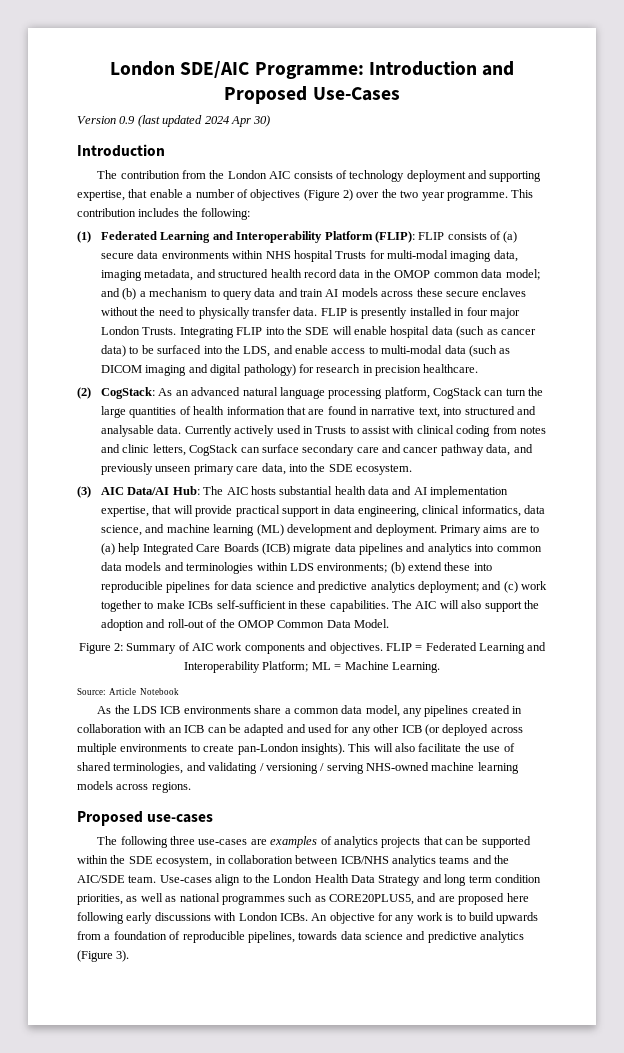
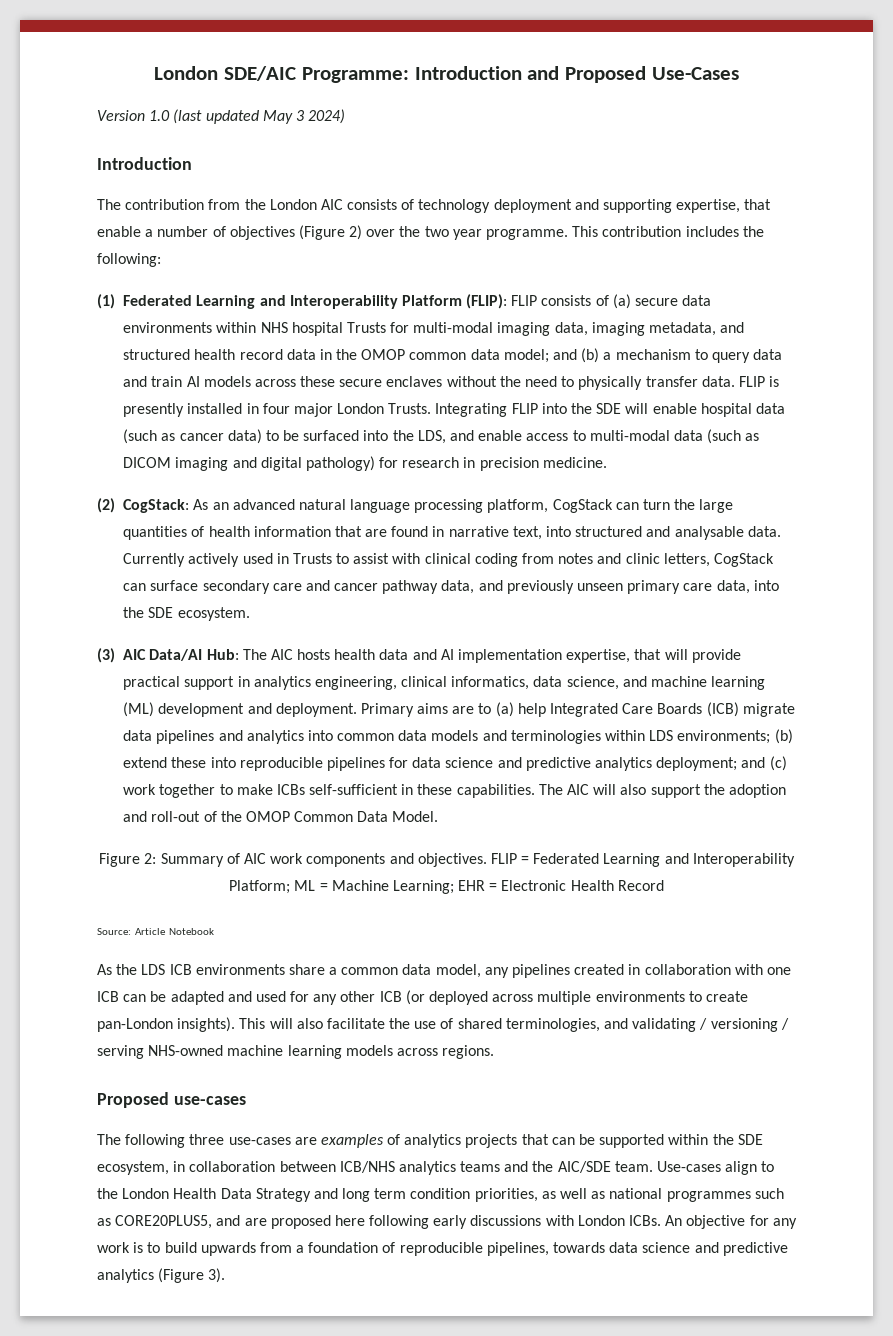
[119,116,136,124] 0.9 -> [149,110,171,121] 1.0
[204,115,271,127] 2024 Apr 30) -> [262,109,346,124] May 3 2024)
[423,364,479,373] healthcare. -> [542,457,607,468] medicine.
[279,486,333,495] substantial -> (331, 654) none
[333,505,355,514] data -> [253,676,311,690] analytics
[391,662,440,673] Learning. -> [392,880,664,894] Learning; EHR = Electronic Health Record
[168,727,182,733] an -> [766,967,791,975] one

